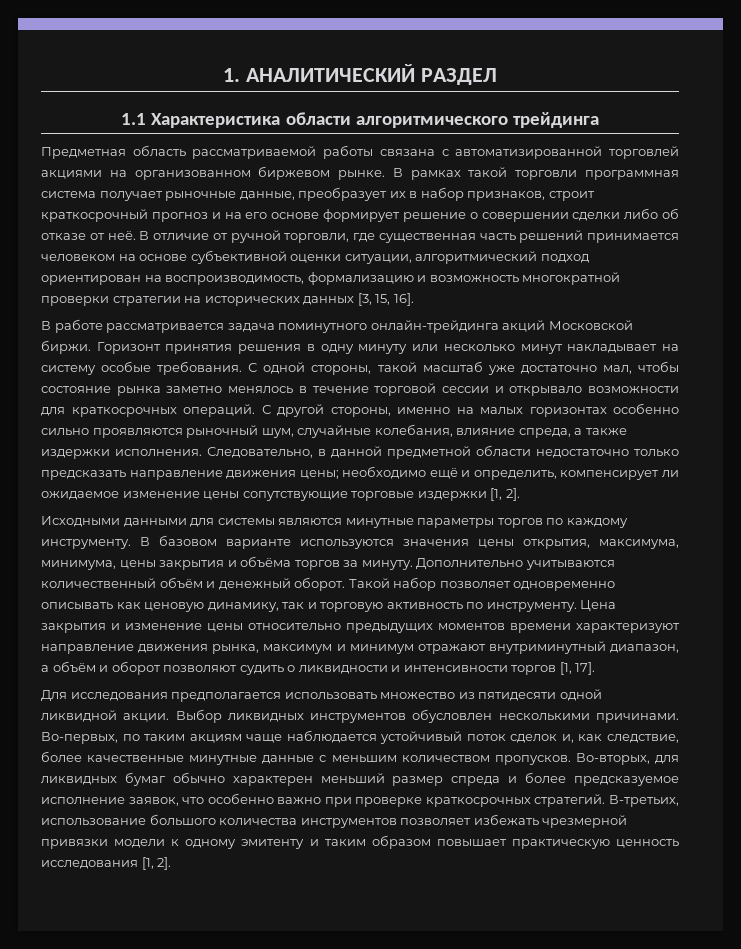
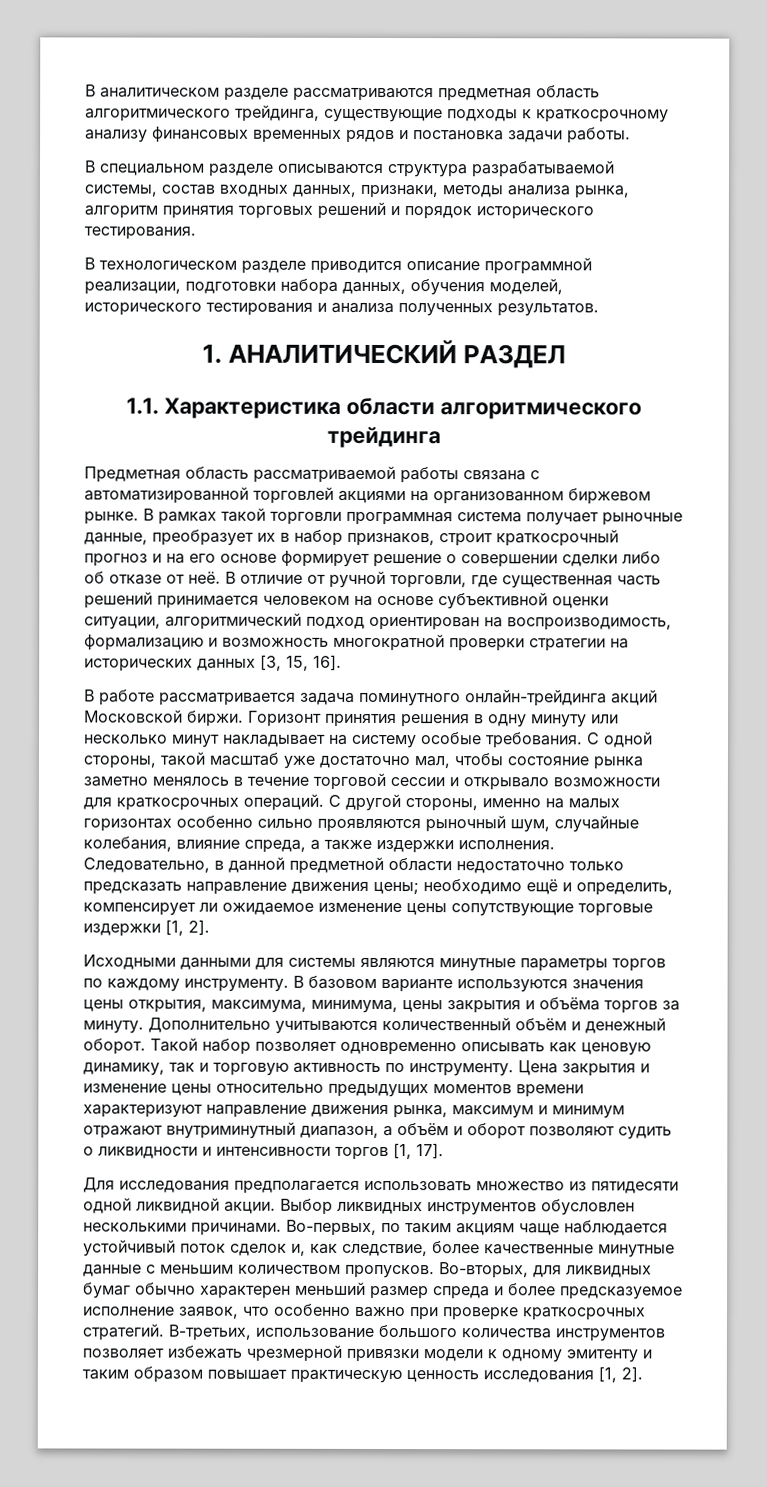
(223, 75) none -> [85,84,600,102] [85,104,669,123] [85,126,631,144] [84,160,615,178] [84,184,629,199] [84,201,594,220] [84,226,196,240] [84,257,592,275] [84,278,563,296] [84,302,599,317] В аналитическом разделе рассматриваются предметная область алгоритмического трейдинга, существующие подходы к краткосрочному анализу финансовых временных рядов и постановка задачи работы. // В специальном разделе описываются структура разрабатываемой системы, состав входных данных, признаки, методы анализа рынка, алгоритм принятия торговых решений и порядок исторического тестирования. // В технологическом разделе приводится описание программной реализации, подготовки набора данных, обучения моделей, исторического тестирования и анализа полученных результатов. //
[121,113,147,125] 1.1 -> [126,397,160,415] 1.1.

